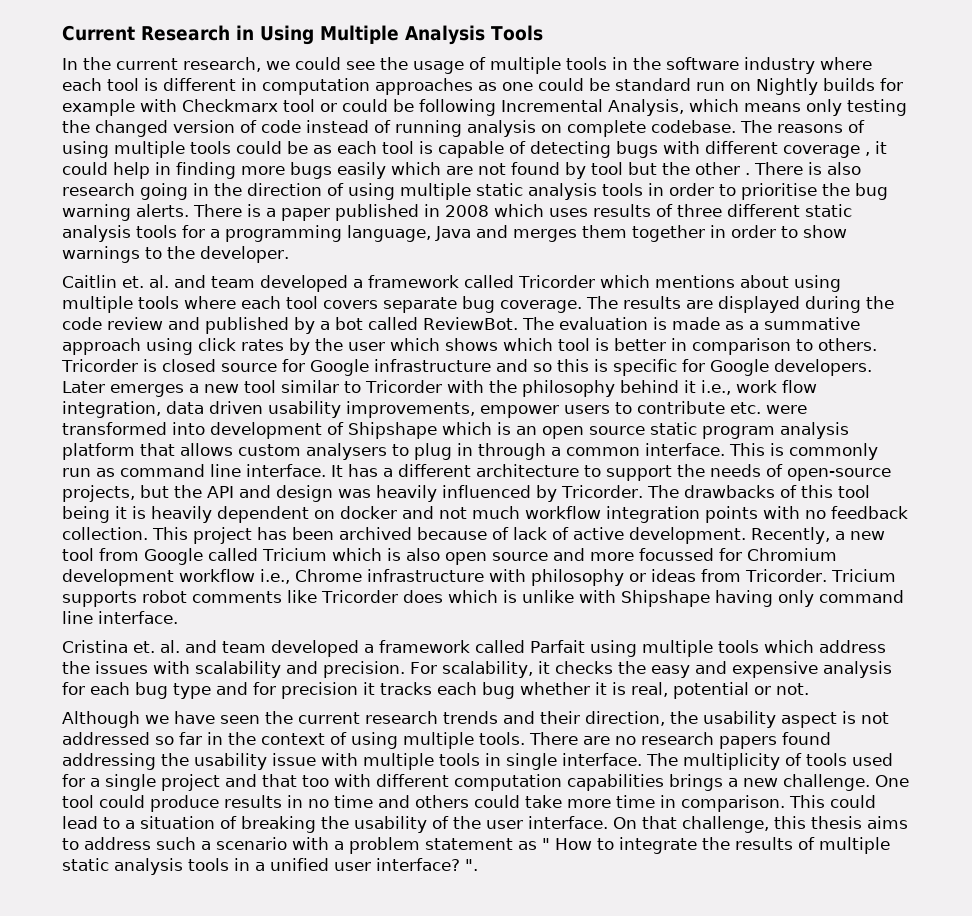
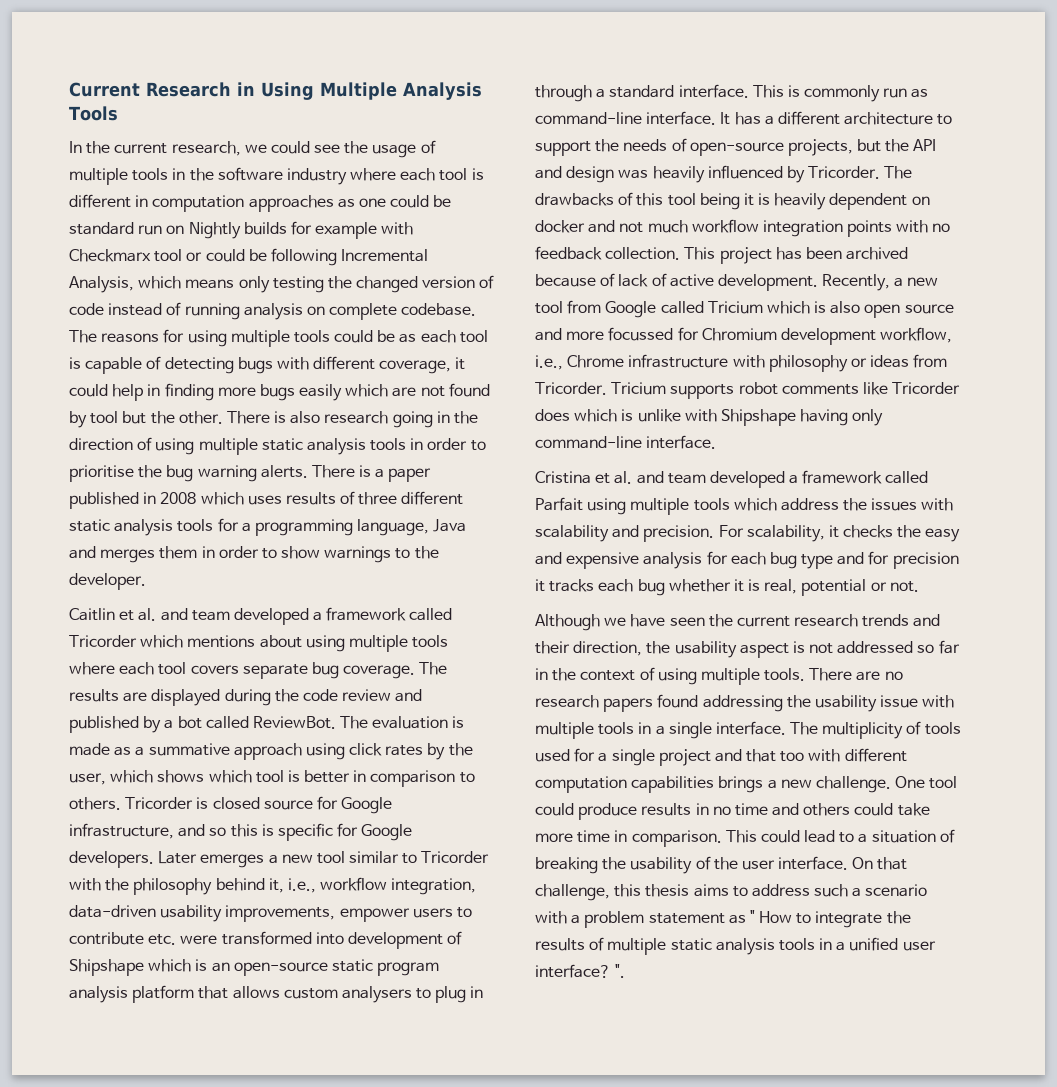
[848,120,865,133] of -> [163,329,185,343] for
[783,145,870,158] coverage , -> [379,360,452,374] coverage,
[695,162,750,175] other . -> [178,411,223,424] other.
[632,225,705,242] together -> (198, 552) none
[122,276,144,288] et. -> [119,610,135,621] et
[348,342,385,351] user -> [69,773,106,785] user,
[373,359,491,372] infrastructure -> [69,823,174,839] infrastructure,
[683,380,817,395] [62,401,263,418] it i.e., work flow integration, data driven -> [268,877,477,895] [69,905,156,918] it, i.e., workflow integration, data-driven
[542,426,645,439] open source -> [233,962,328,976] open-source
[566,447,640,456] common -> [609,85,675,98] standard
[120,464,241,477] command line -> [535,112,642,125] command-line
[179,569,255,582] workflow -> [880,327,953,343] workflow,
[818,590,904,603] [62,611,93,624] command line -> [535,436,642,449] command-line
[133,641,155,653] et. -> [595,473,611,484] et
(501, 759) none -> [655,726,665,735] a

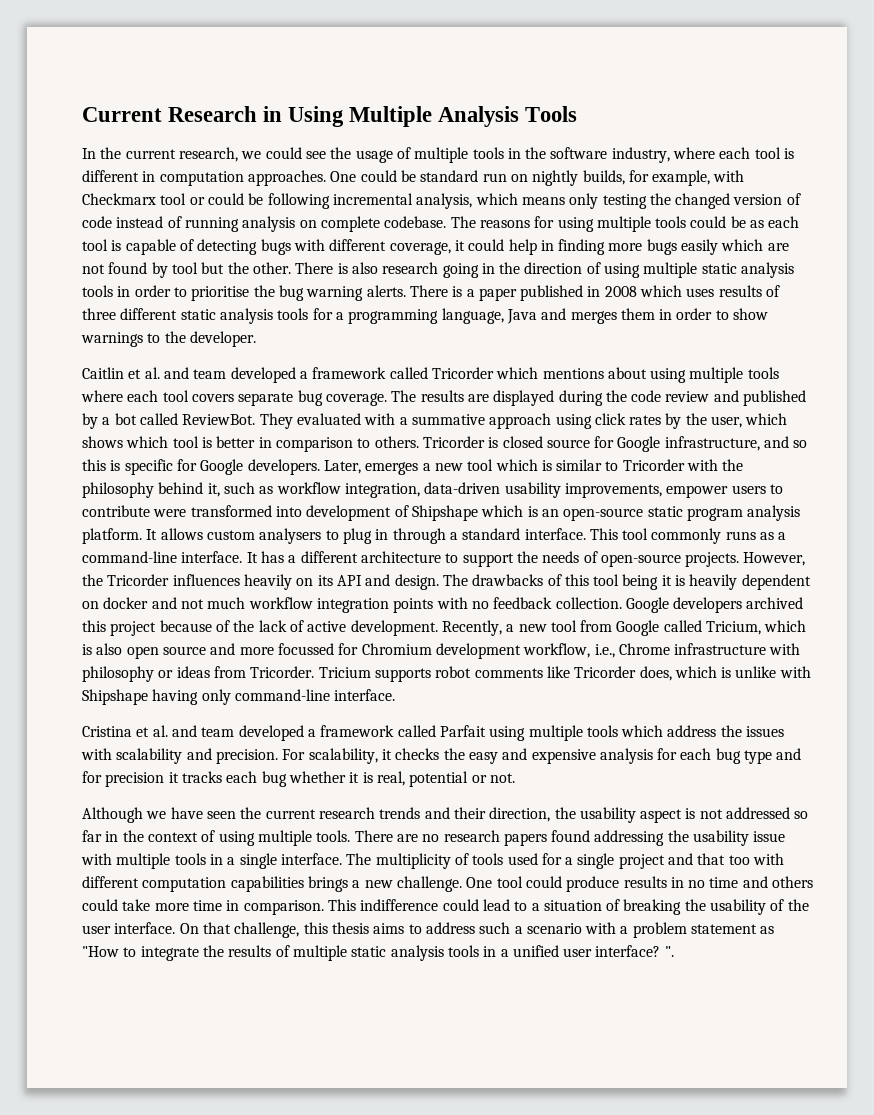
[286,168,347,185] industry -> [611,147,670,163] industry,
[248,195,386,212] approaches as one -> [247,170,357,186] approaches. One
[188,221,378,239] Nightly builds for example -> [532,170,711,186] nightly builds, for example,
[341,249,429,262] [69,276,134,293] Incremental Analysis, -> [332,193,473,209] incremental analysis,
[340,716,465,729] [69,743,132,756] The evaluation is made as -> [259,413,396,429] They evaluated with
[158,851,198,864] Later -> [323,460,361,474] Later,
(345, 857) none -> [495,459,552,471] which is
[287,878,316,893] i.e., -> [223,482,274,494] such as
[148,934,177,945] etc. -> (150, 511) none
[132,985,229,1003] platform that -> [82,528,158,544] platform. It
[787,85,929,102] is commonly run as -> [622,528,787,544] tool commonly runs as a
[787,139,937,156] [535,165,881,183] projects, but the API and design was heavily influenced by Tricorder. -> [685,552,806,567] [82,574,439,590] projects. However, the Tricorder influences heavily on its API and design.
[684,247,909,264] This project has been archived -> [625,597,804,613] [82,620,157,636] Google developers archived this project
(616, 280) none -> [233,620,255,632] the
[707,301,763,314] Tricium -> [706,621,762,635] Tricium,
[535,409,570,421] does -> [639,666,672,681] does,
(757, 836) none -> [360,899,439,911] indifference
[749,910,793,923] " How -> [82,946,119,957] "How

